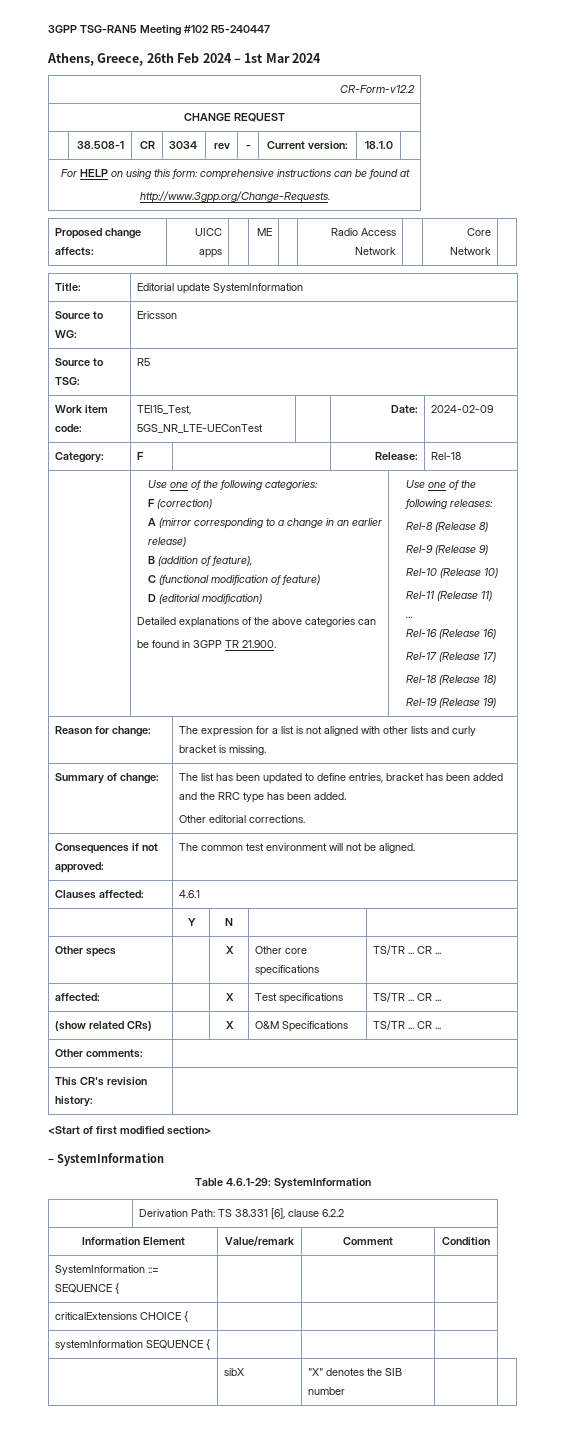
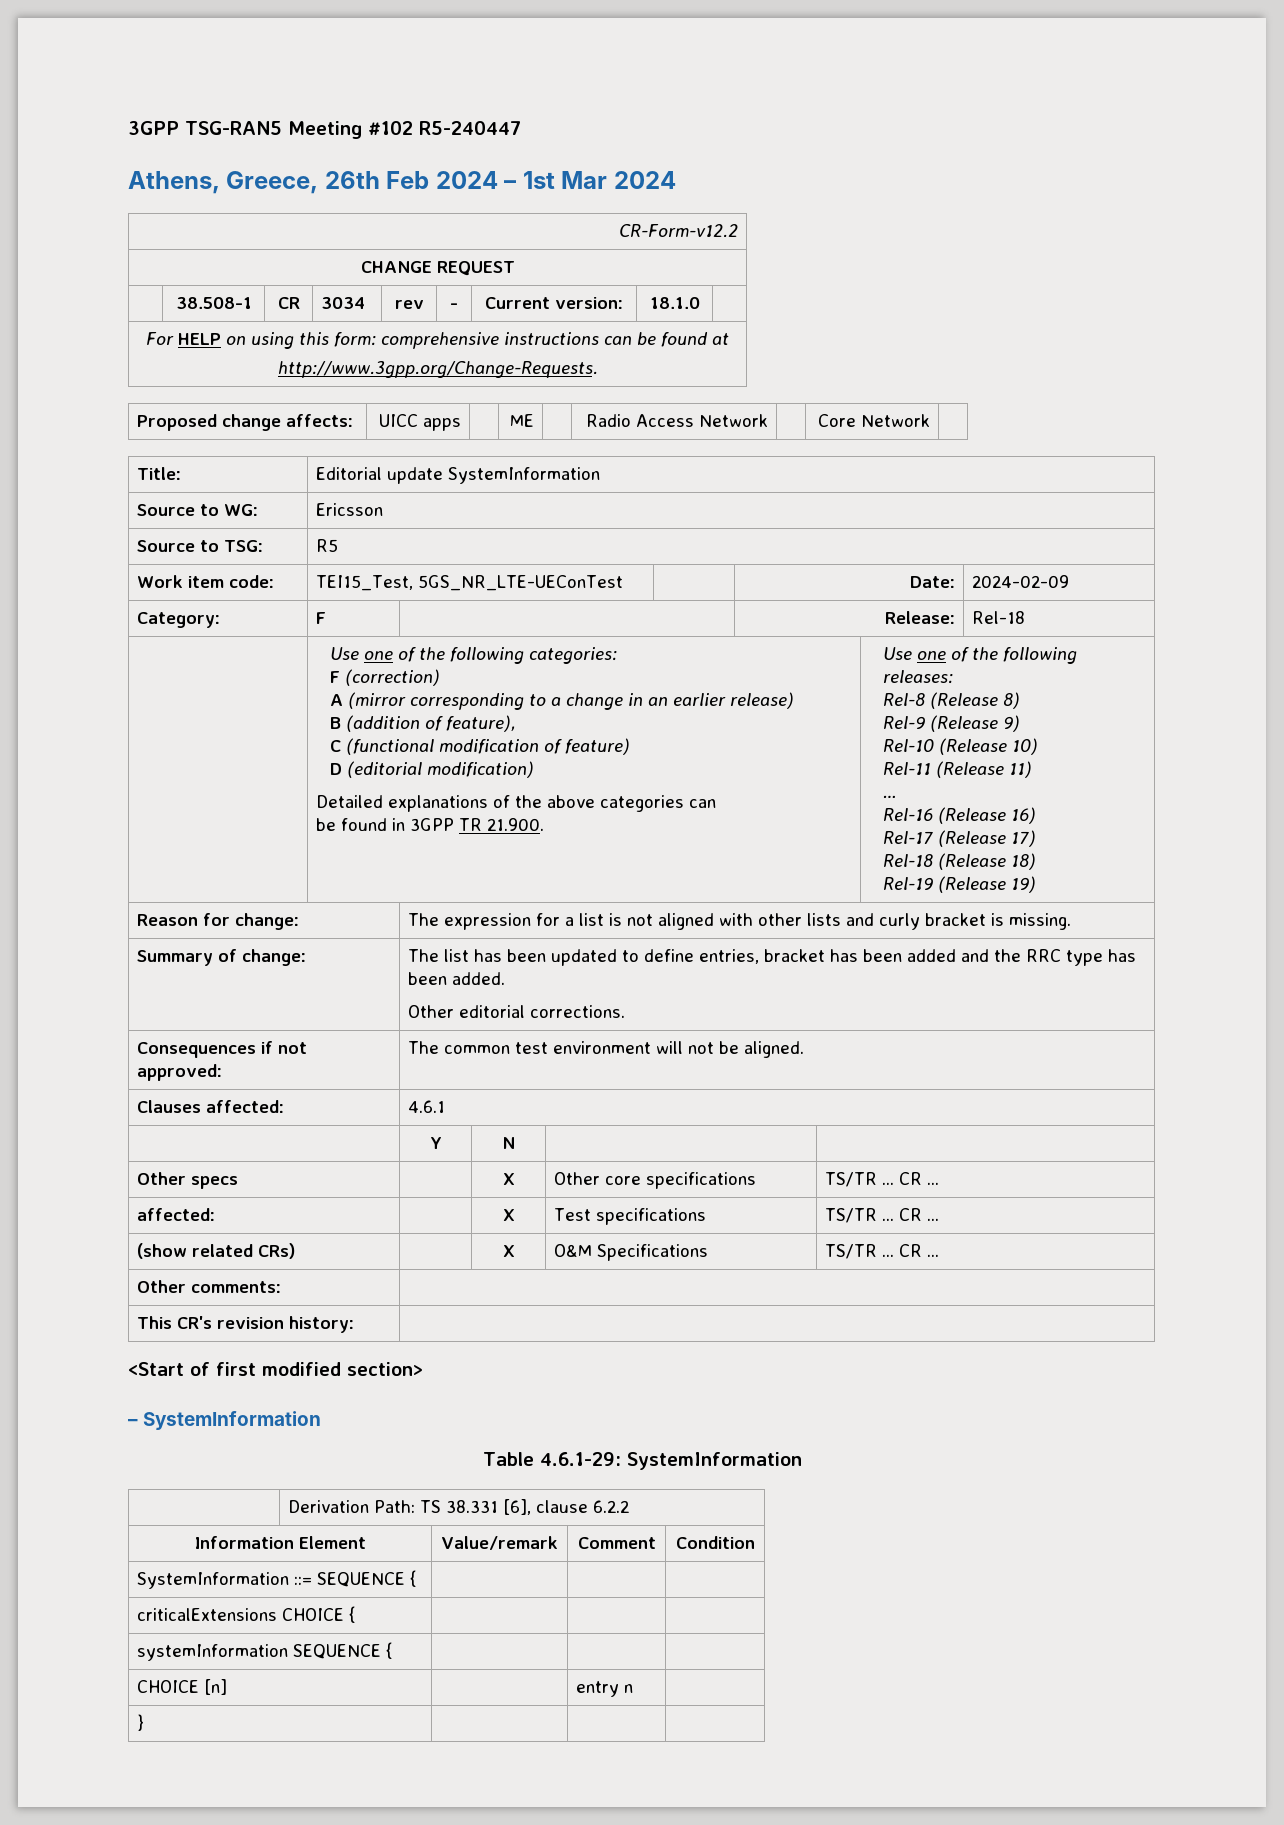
[224,1368,245,1376] [308,1368,403,1376] [308,1387,346,1395] | sibX | "X" denotes the SIB number -> [137,1679,228,1695] [576,1681,634,1697] [137,1714,145,1731] CHOICE [n] | | entry n | // } |

